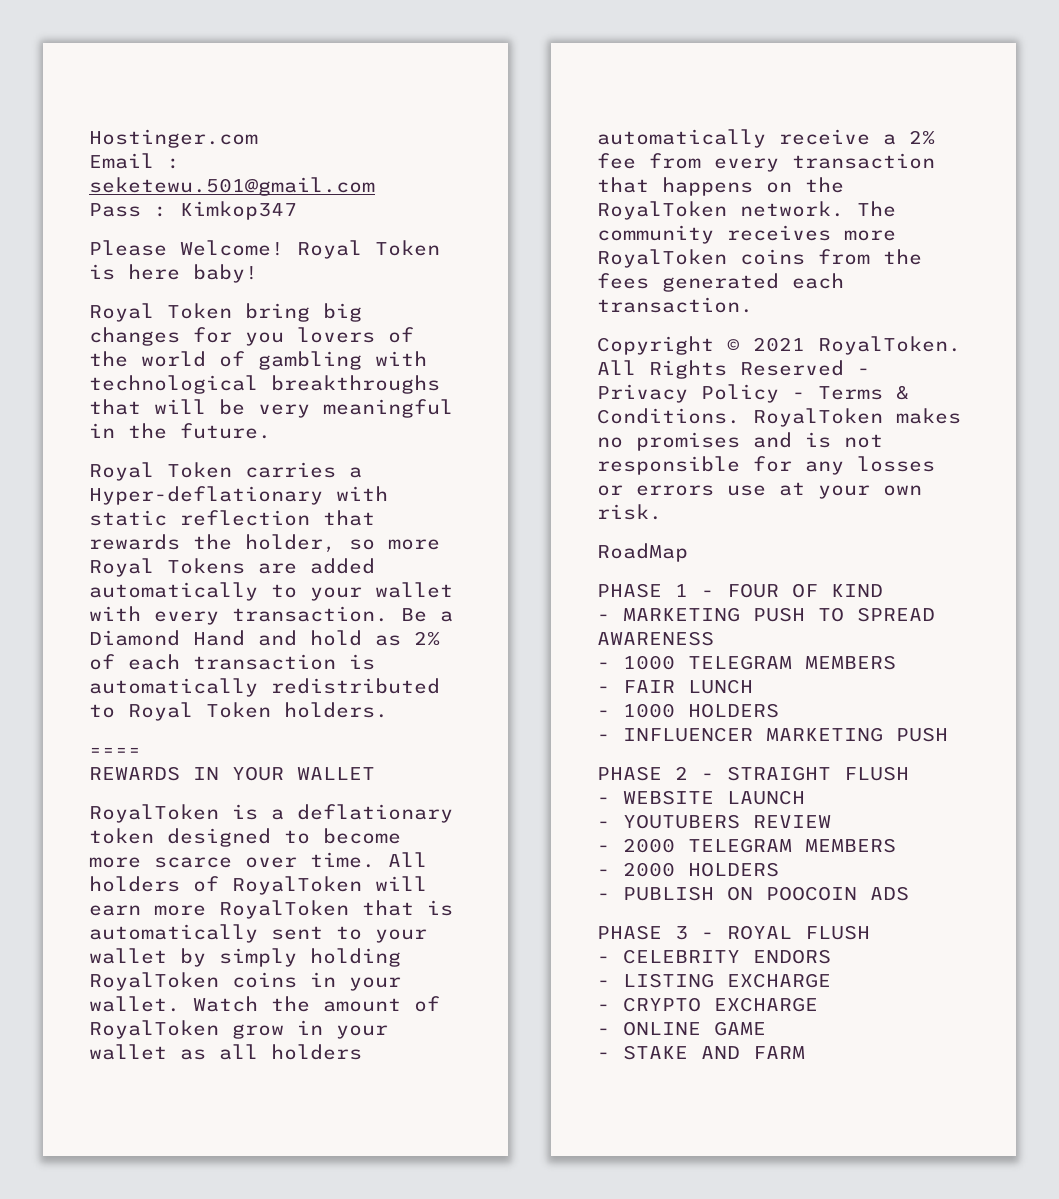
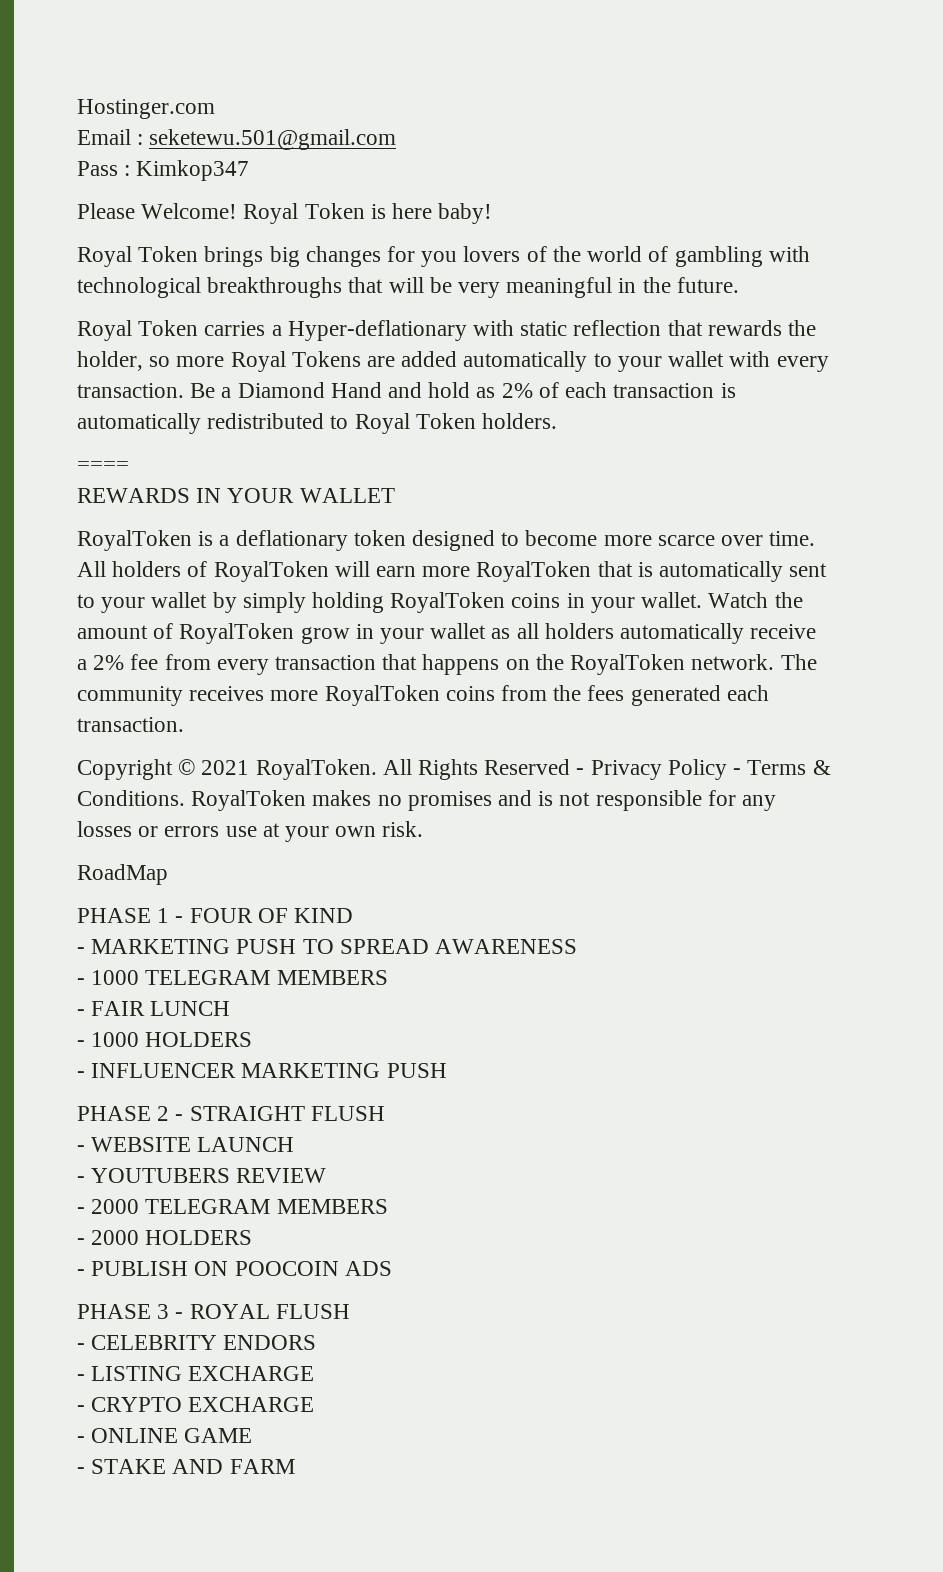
[245,303,310,322] bring -> [204,246,264,267] brings

